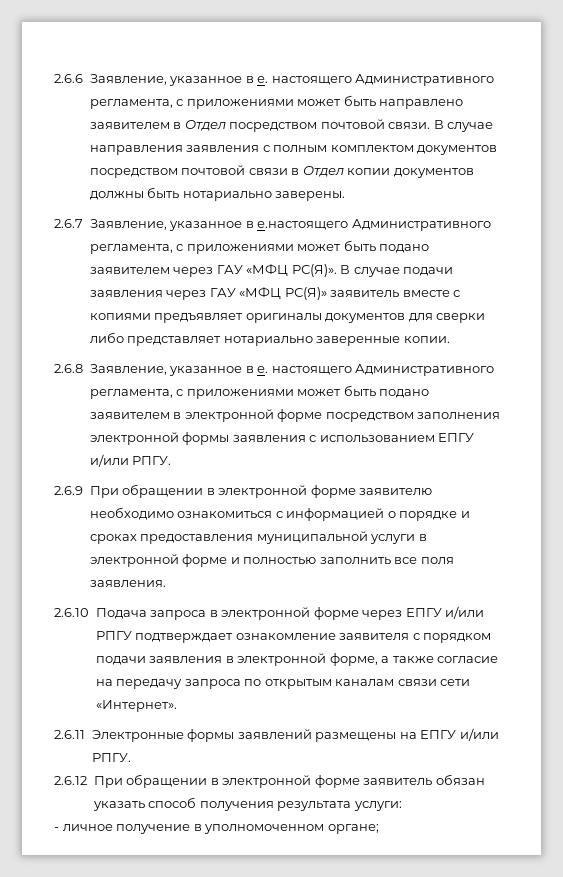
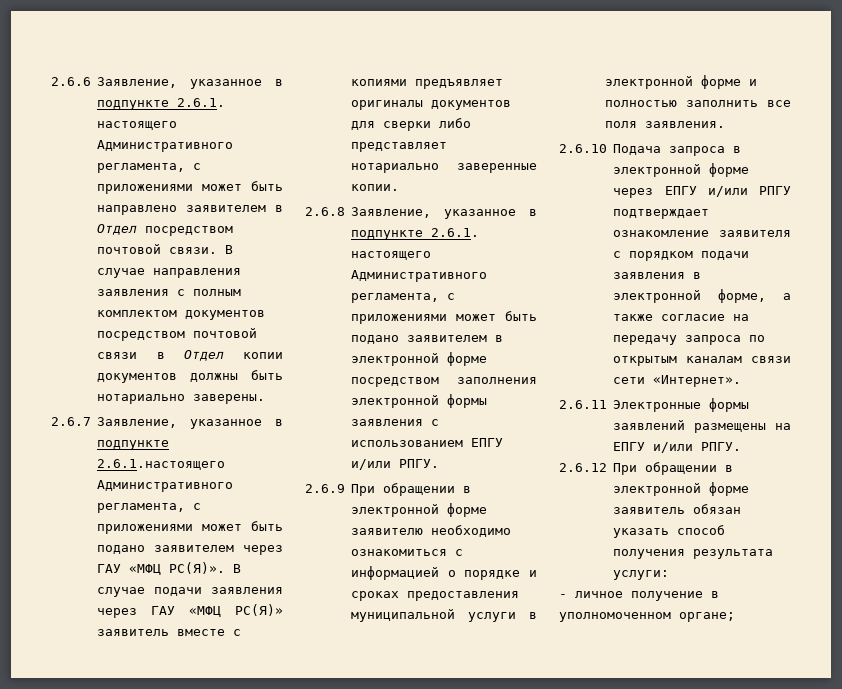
[257,76,269,83] е. -> [97,98,226,110] подпункте 2.6.1.
[257,221,349,230] е.настоящего -> [97,440,170,450] [97,459,226,470] подпункте 2.6.1.настоящего
[257,366,269,373] е. -> [351,228,480,240] подпункте 2.6.1.

